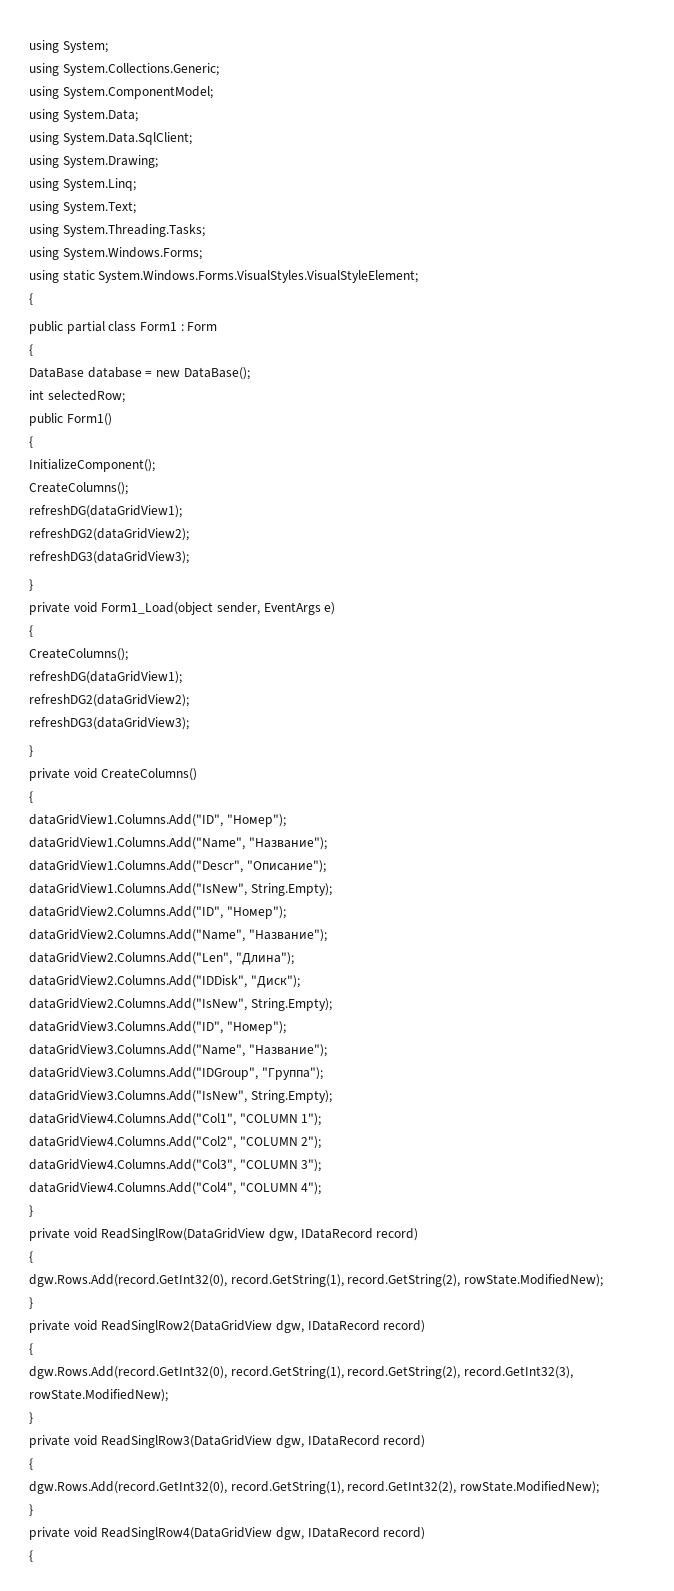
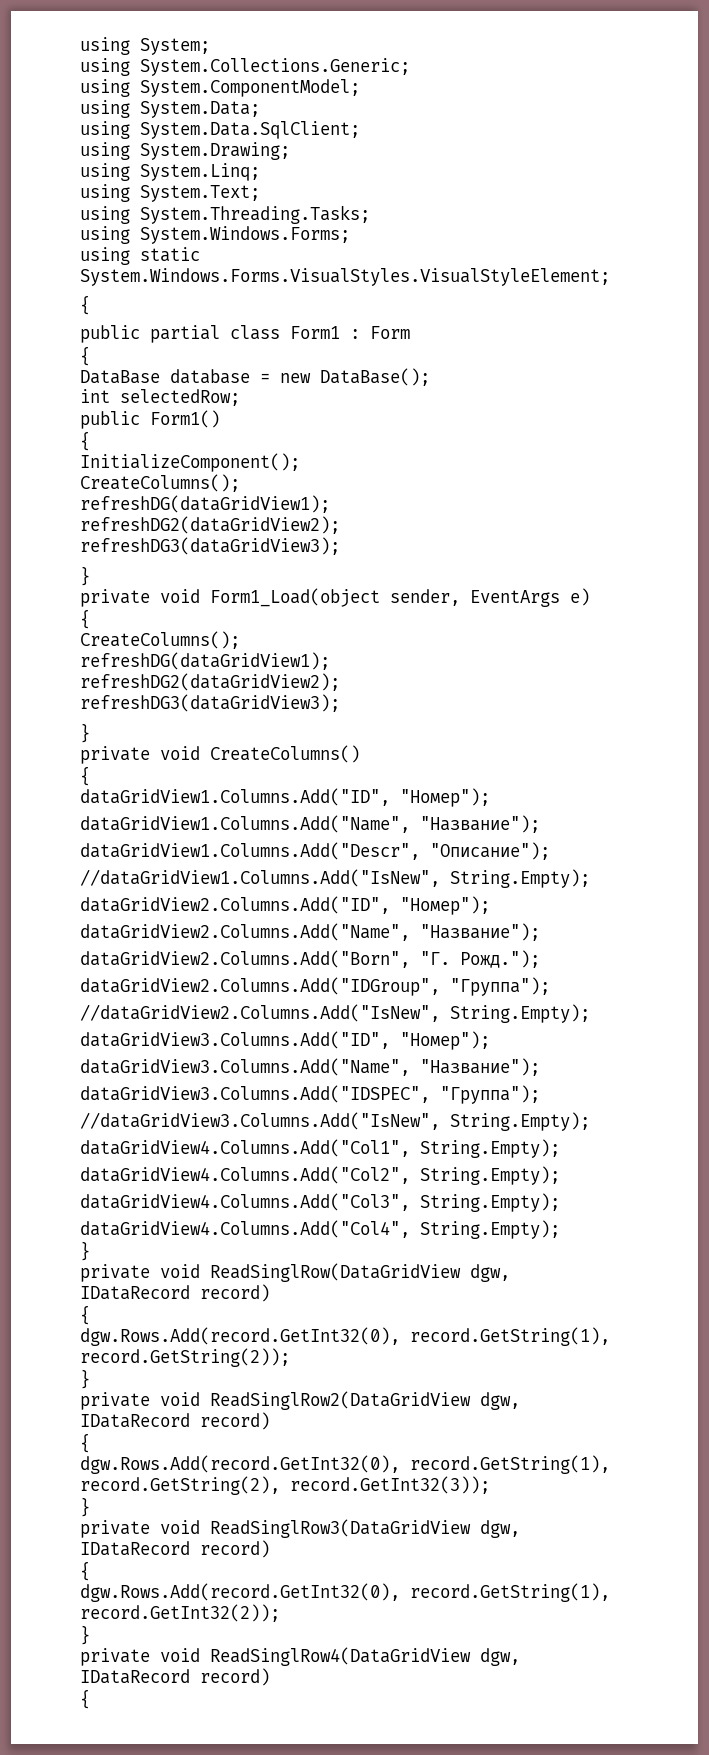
[29,883,247,896] dataGridView1.Columns.Add("IsNew", -> [80,869,440,887] //dataGridView1.Columns.Add("IsNew",
[29,952,294,965] [29,975,300,988] [29,998,247,1011] dataGridView2.Columns.Add("Len", "Длина"); // dataGridView2.Columns.Add("IDDisk", "Диск"); // dataGridView2.Columns.Add("IsNew", -> [80,950,540,968] [80,977,550,996] [80,1004,440,1022] dataGridView2.Columns.Add("Born", "Г. Рожд."); // dataGridView2.Columns.Add("IDGroup", "Группа"); // //dataGridView2.Columns.Add("IsNew",
[29,1067,323,1080] [29,1090,247,1103] dataGridView3.Columns.Add("IDGroup", "Группа"); // dataGridView3.Columns.Add("IsNew", -> [80,1085,540,1104] [80,1112,440,1130] dataGridView3.Columns.Add("IDSPEC", "Группа"); // //dataGridView3.Columns.Add("IsNew",
[239,1113,322,1126] "COLUMN 1"); -> [420,1139,560,1158] String.Empty);
[239,1136,322,1149] "COLUMN 2"); -> [420,1166,560,1185] String.Empty);
[239,1159,322,1172] "COLUMN 3"); -> [420,1193,560,1212] String.Empty);
[239,1182,322,1195] "COLUMN 4"); -> [420,1220,560,1239] String.Empty);
[347,1274,603,1287] record.GetString(2), rowState.ModifiedNew); -> [80,1348,290,1367] record.GetString(2));
[463,1366,573,1379] [29,1389,168,1402] record.GetInt32(3), rowState.ModifiedNew); -> [290,1476,490,1494] record.GetInt32(3));
[347,1481,599,1494] record.GetInt32(2), rowState.ModifiedNew); -> [80,1604,280,1622] record.GetInt32(2));

